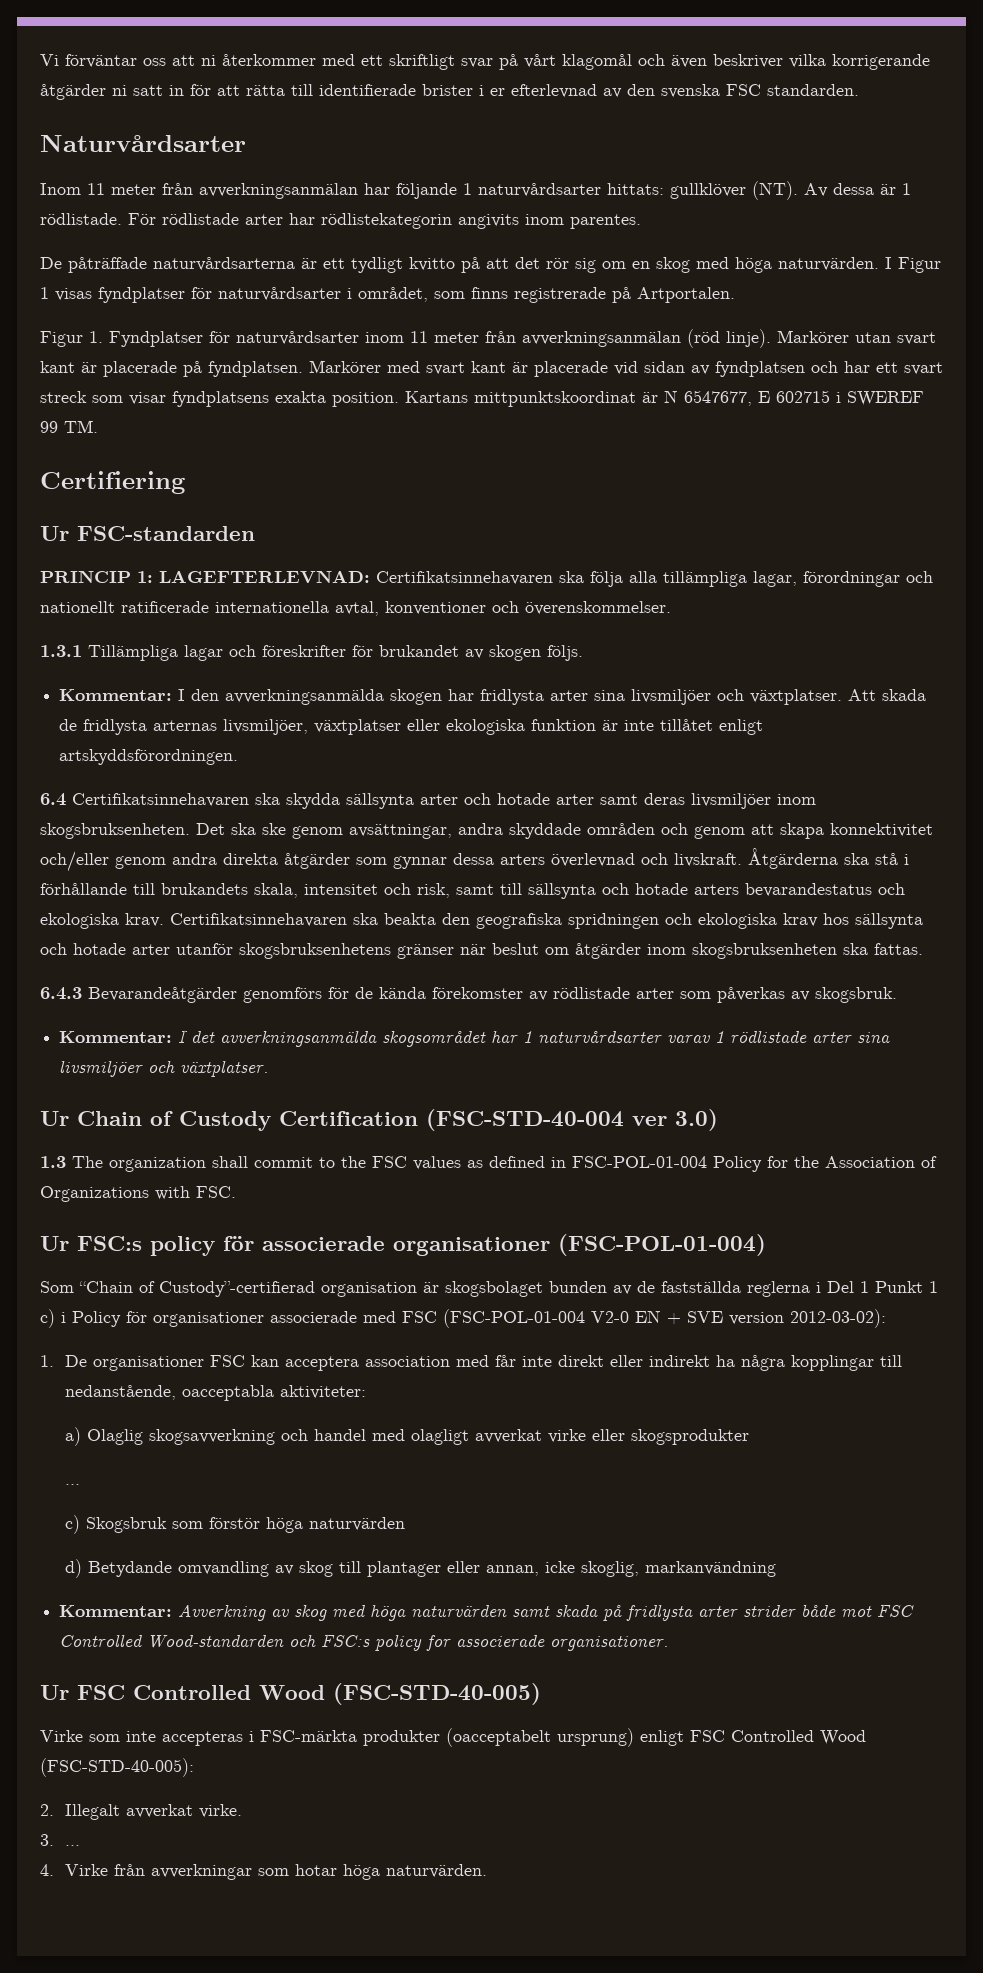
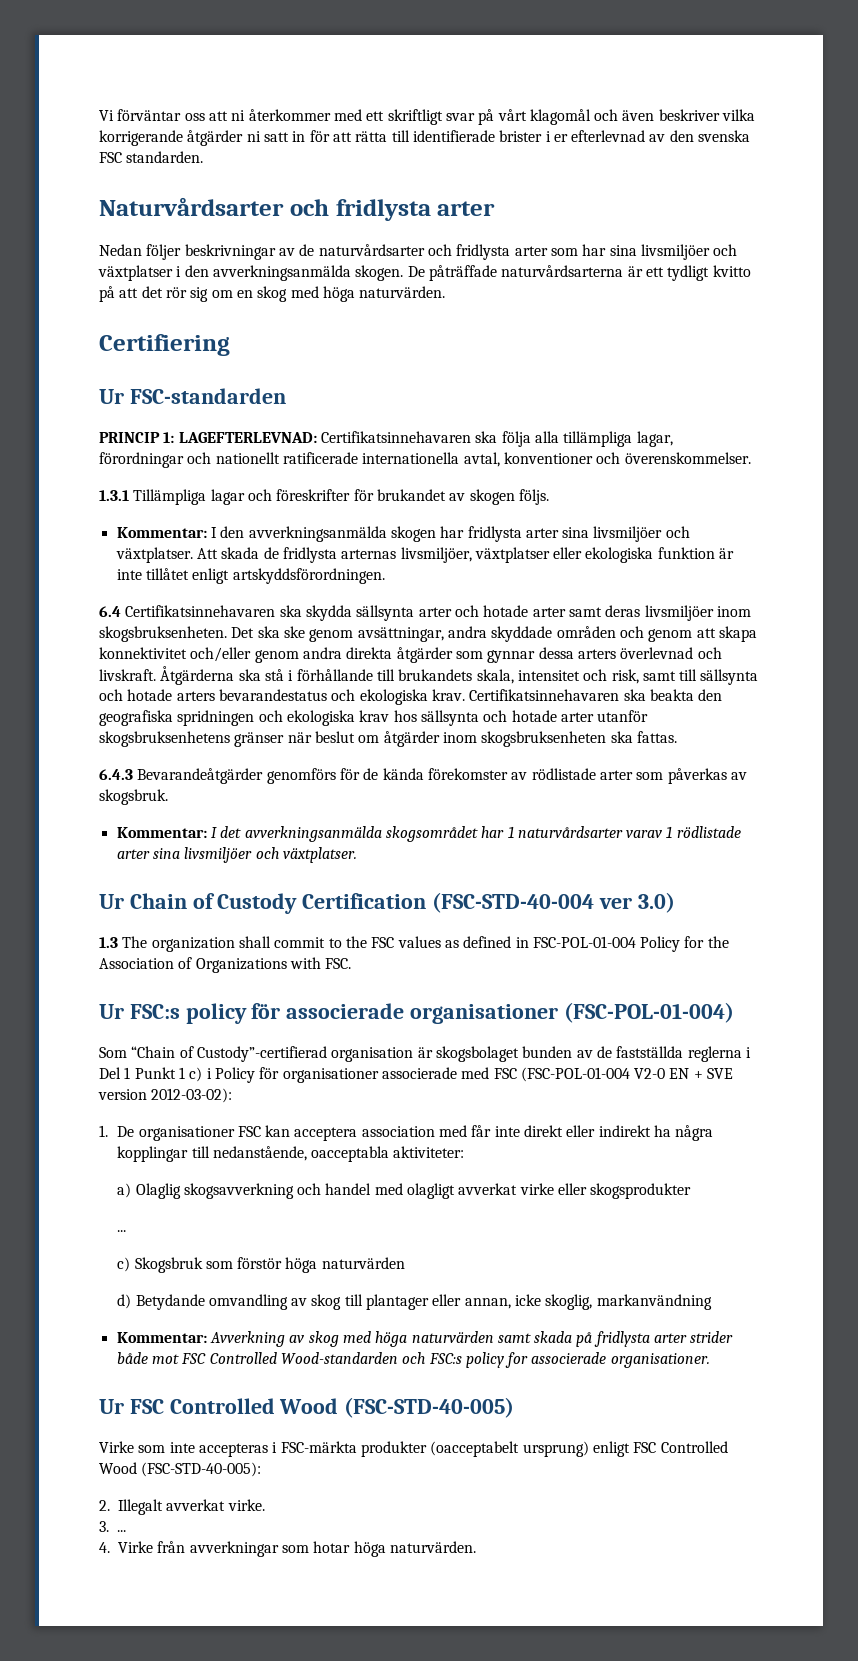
[40,181,911,200] [40,213,641,229] // Inom 11 meter från avverkningsanmälan har följande 1 naturvårdsarter hittats: gullklöver (NT). Av dessa är 1 rödlistade. För rödlistade arter har rödlistekategorin angivits inom parentes. // -> [289,199,496,221] [99,244,738,260] [98,265,404,281] och fridlysta arter // Nedan följer beskrivningar av de naturvårdsarter och fridlysta arter som har sina livsmiljöer och växtplatser i den avverkningsanmälda skogen.
[885,257,941,273] [40,287,735,303] [40,329,936,348] [40,360,943,377] [40,390,924,407] [40,420,98,433] I Figur 1 visas fyndplatser för naturvårdsarter i området, som finns registrerade på Artportalen. // Figur 1. Fyndplatser för naturvårdsarter inom 11 meter från avverkningsanmälan (röd linje). Markörer utan svart kant är placerade på fyndplatsen. Markörer med svart kant är placerade vid sidan av fyndplatsen och har ett svart streck som visar fyndplatsens exakta position. Kartans mittpunktskoordinat är N 6547677, E 602715 i SWEREF 99 TM. -> (446, 292) none

